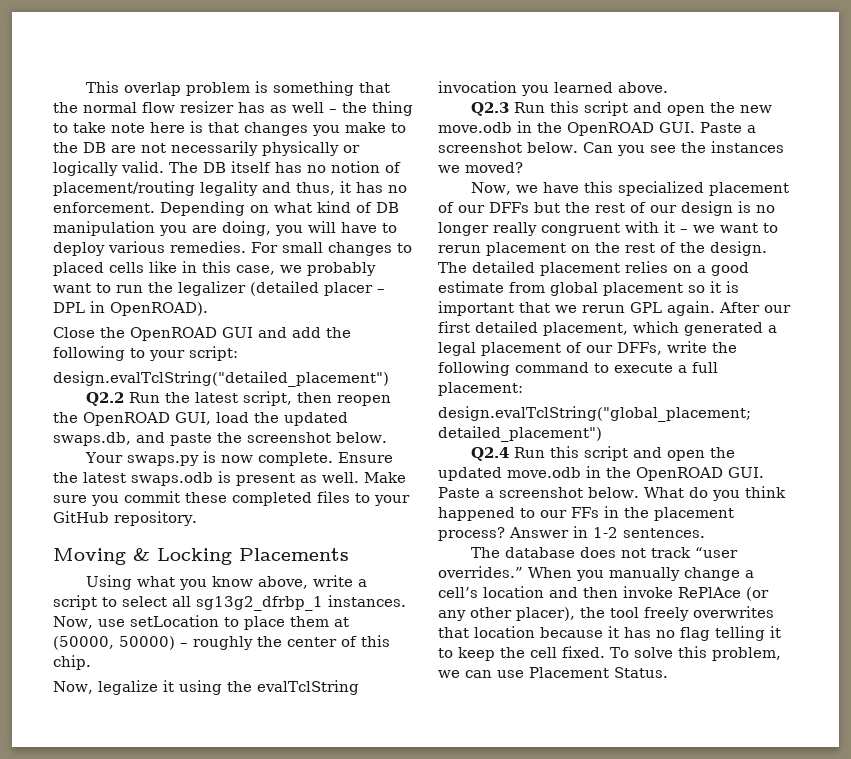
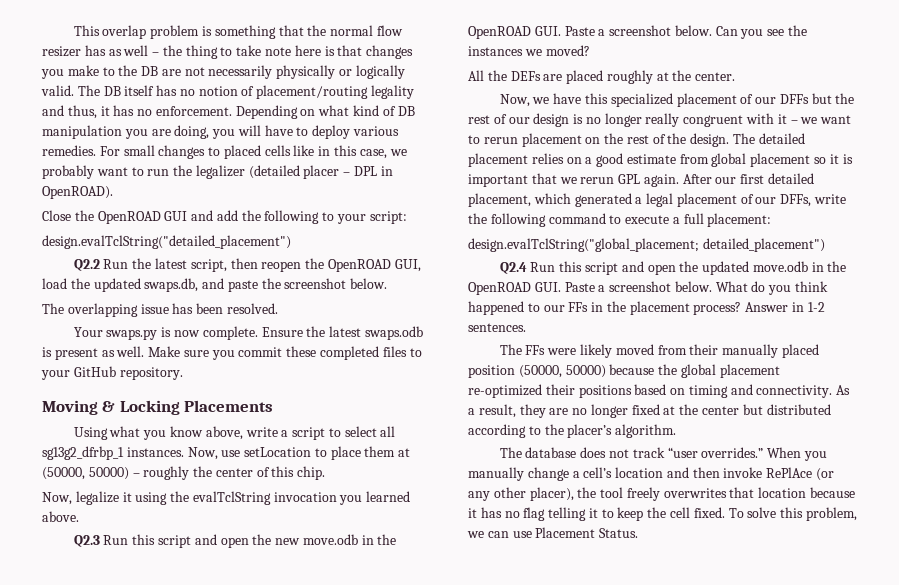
(387, 437) none -> [42,303,278,317] // The overlapping issue has been resolved.
(523, 167) none -> [468,70,736,84] // All the DEFs are placed roughly at the center.
(705, 533) none -> [499,344,819,358] [468,364,780,378] [468,384,851,398] [468,404,831,418] [468,424,677,438] // The FFs were likely moved from their manually placed position (50000, 50000) because the global placement re-optimized their positions based on timing and connectivity. As a result, they are no longer fixed at the center but distributed according to the placer’s algorithm.

